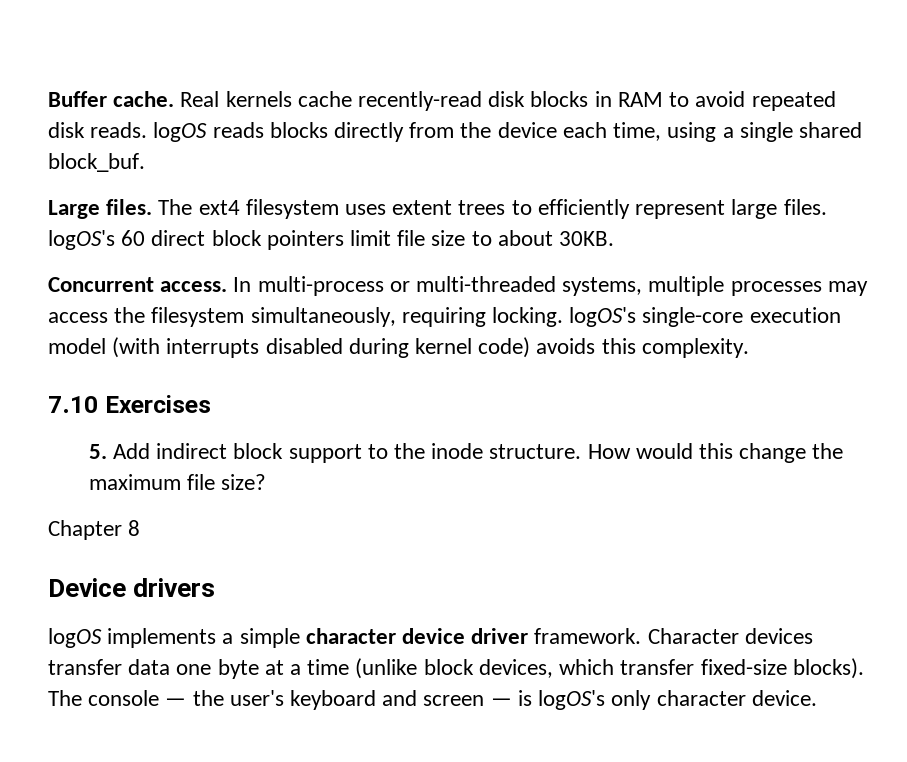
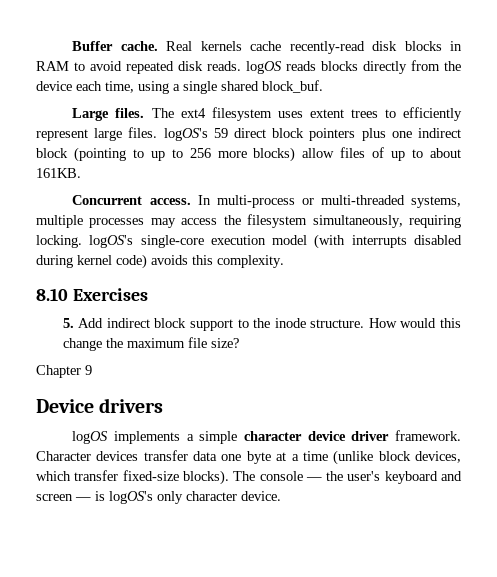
[121,230,146,246] 60 -> [213,128,228,138] 59
[350,230,466,246] limit file size -> [361,128,461,141] [36,147,406,162] plus one indirect block (pointing to up to 256 more blocks) allow files of up
[559,231,615,246] 30KB. -> [36,168,81,178] 161KB.
[48,396,98,413] 7.10 -> [36,288,68,301] 8.10
[128,520,141,536] 8 -> [85,365,92,375] 9

